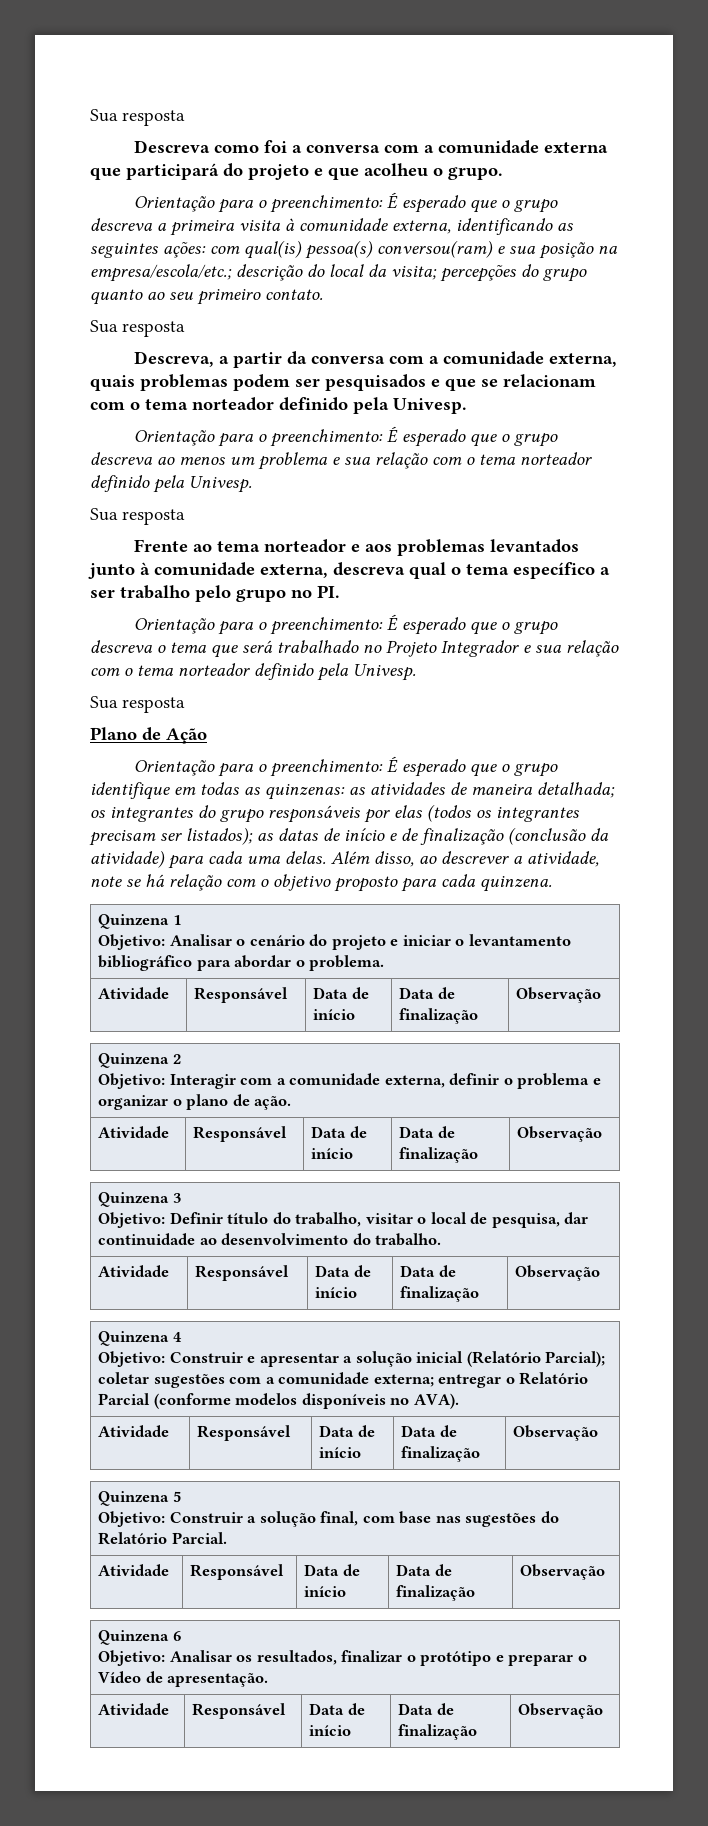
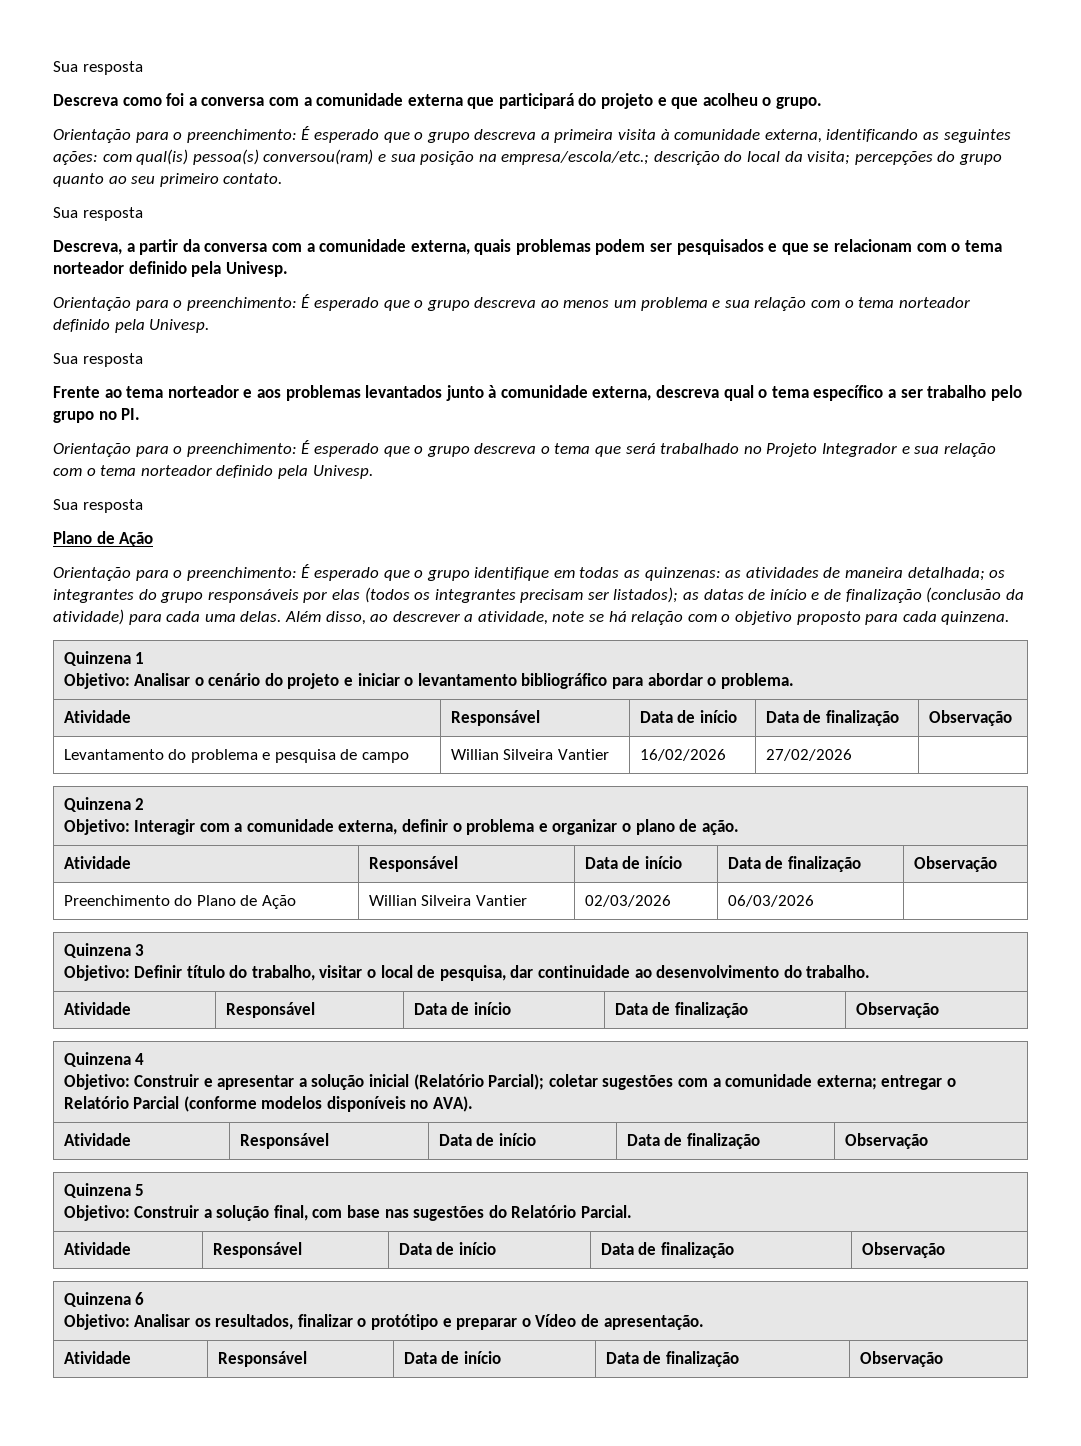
(602, 995) none -> [63,749,410,763] [450,749,609,760] [639,749,726,761] [765,749,852,761] // Levantamento do problema e pesquisa de campo | Willian Silveira Vantier | 16/02/2026 | 27/02/2026 |
(603, 1134) none -> [63,895,296,909] [368,895,527,906] [584,895,671,907] [727,895,814,907] // Preenchimento do Plano de Ação | Willian Silveira Vantier | 02/03/2026 | 06/03/2026 |

